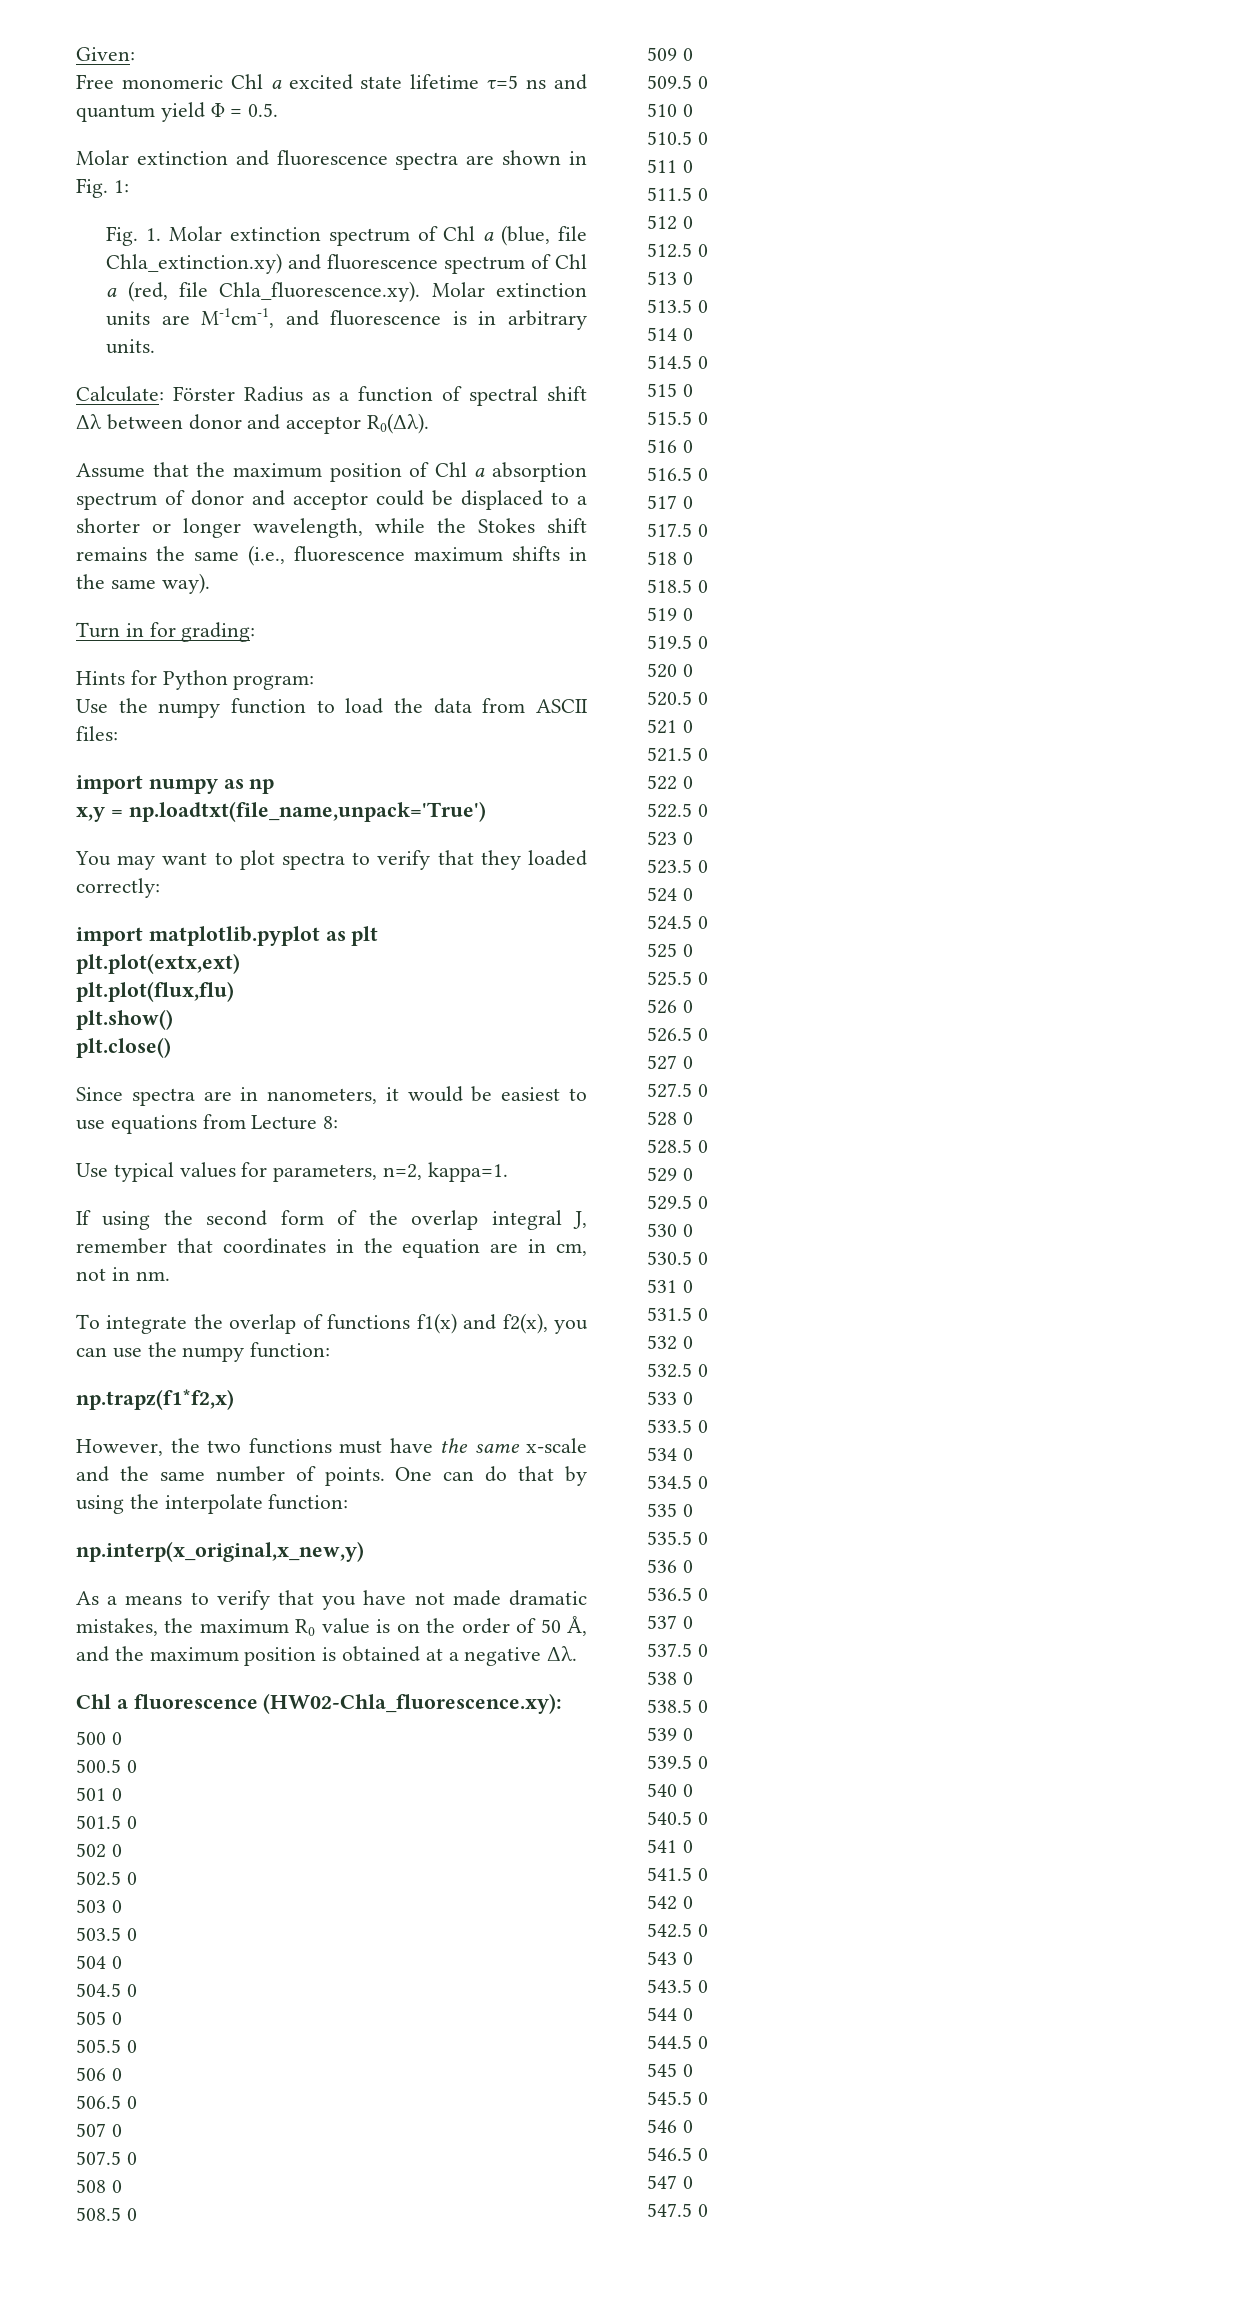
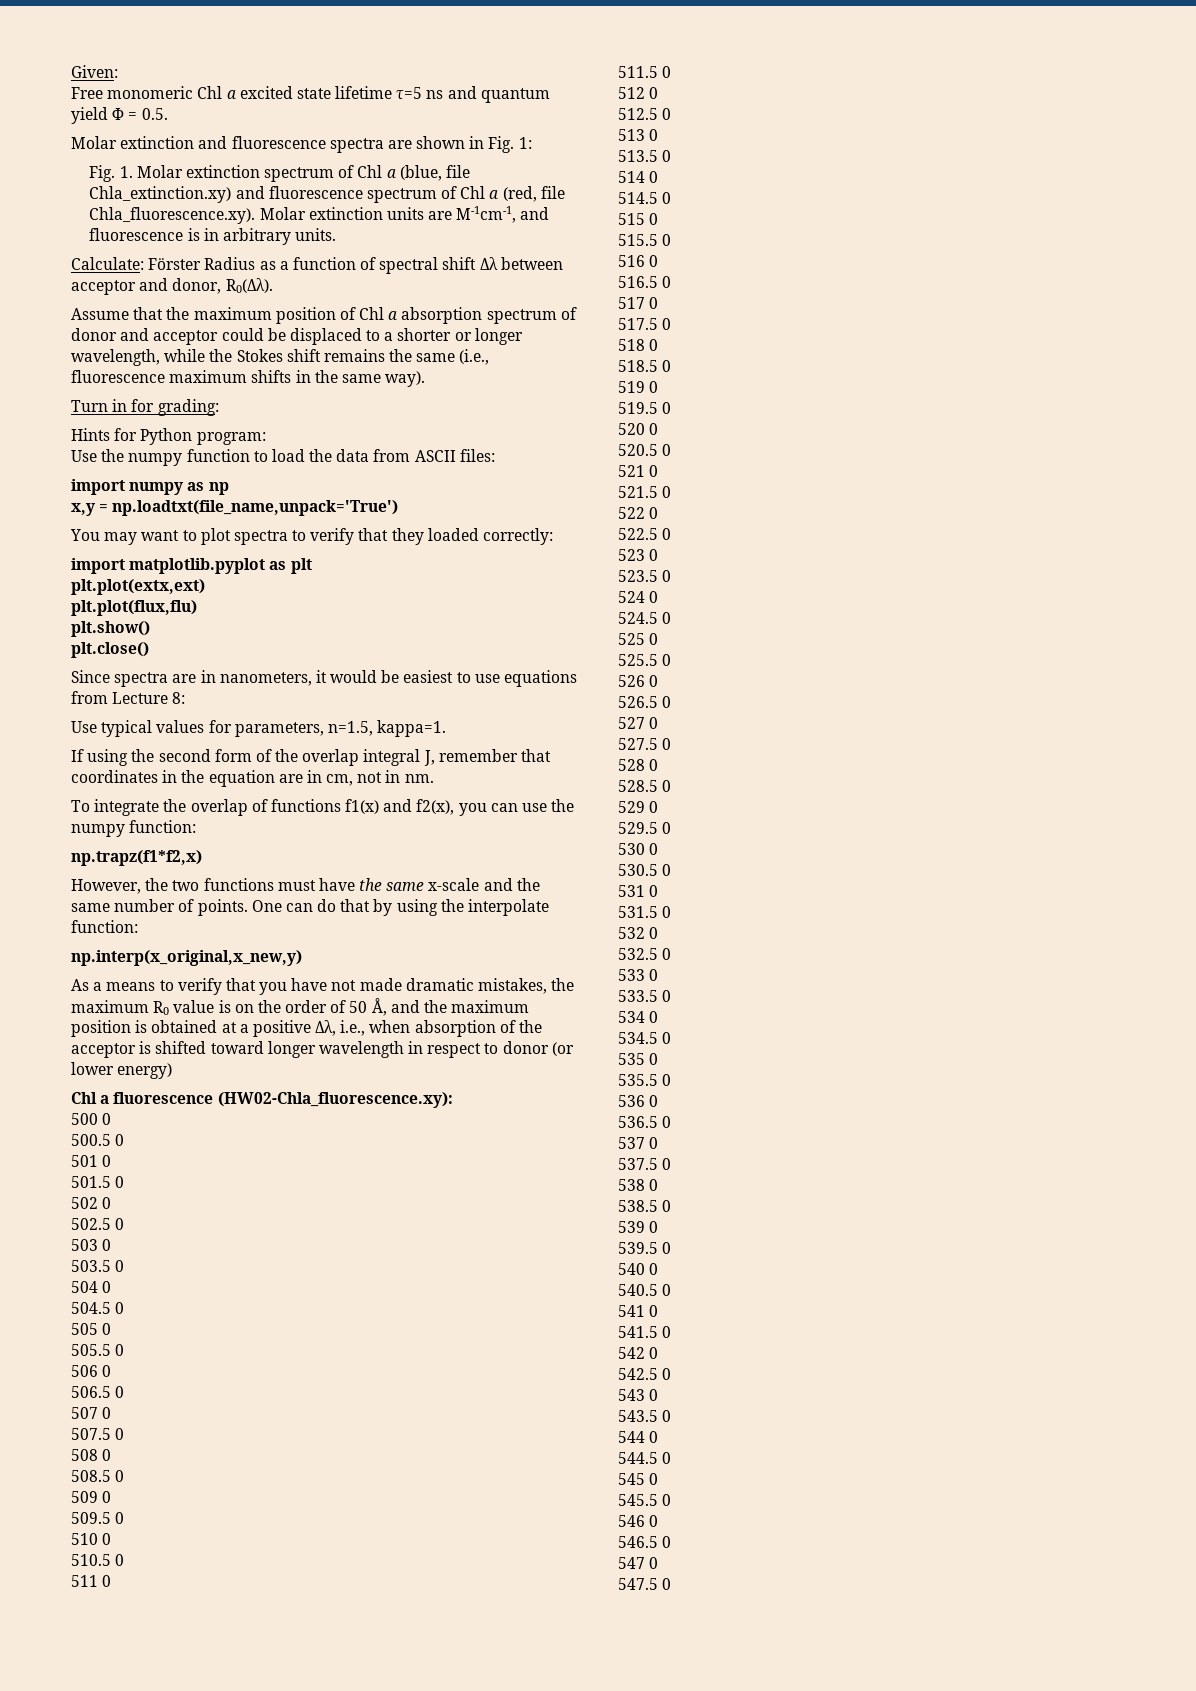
[188,414,362,434] donor and acceptor -> [71,278,222,295] acceptor and donor,
[383,1164,423,1180] n=2, -> [327,721,373,736] n=1.5,
[464,1646,578,1666] negative Δλ. -> [252,1020,543,1037] [71,1041,574,1058] [71,1062,173,1079] positive Δλ, i.e., when absorption of the acceptor is shifted toward longer wavelength in respect to donor (or lower energy)

